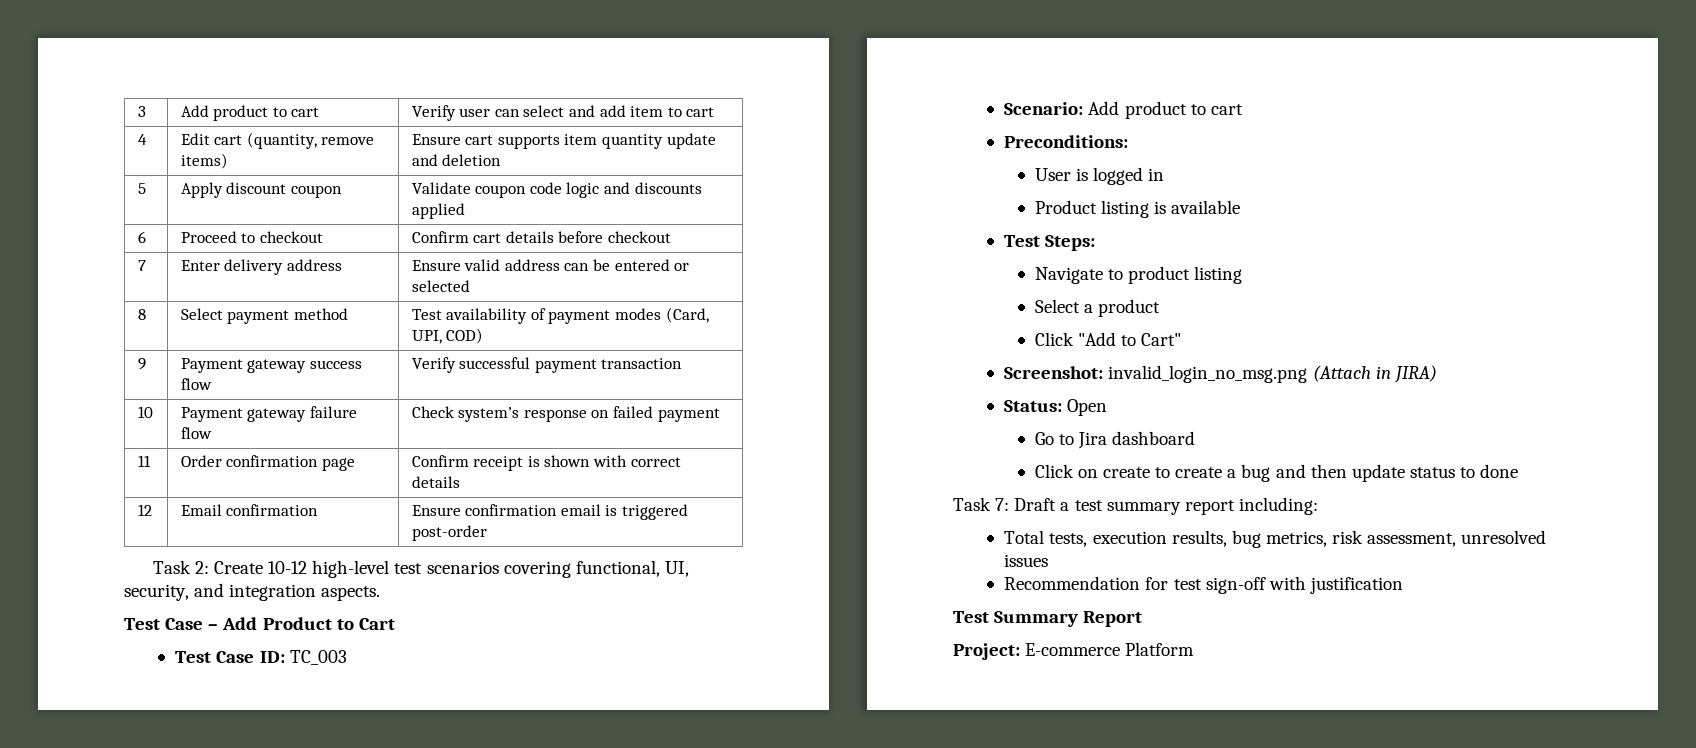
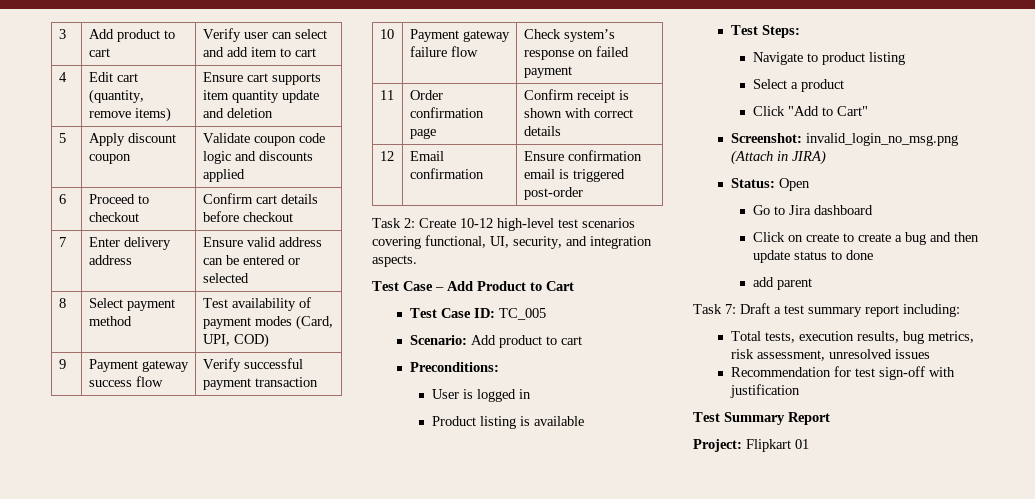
[289,650,347,665] TC_003 -> [499,308,547,320] TC_005
(1519, 471) none -> [753,277,813,290] // add parent
[1025,642,1195,656] E-commerce Platform -> [746,439,809,452] Flipkart 01

